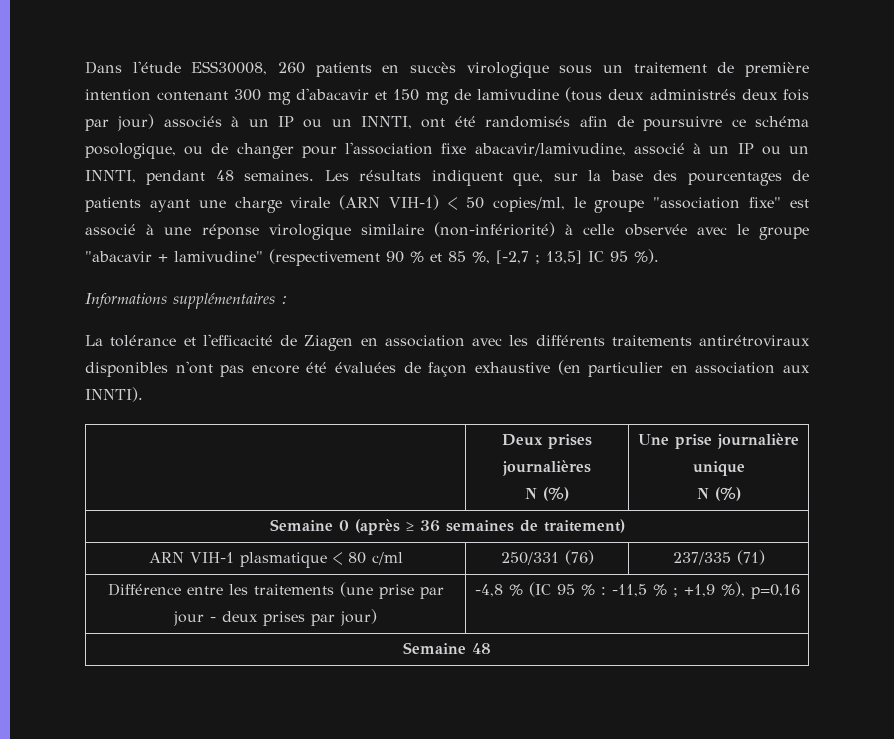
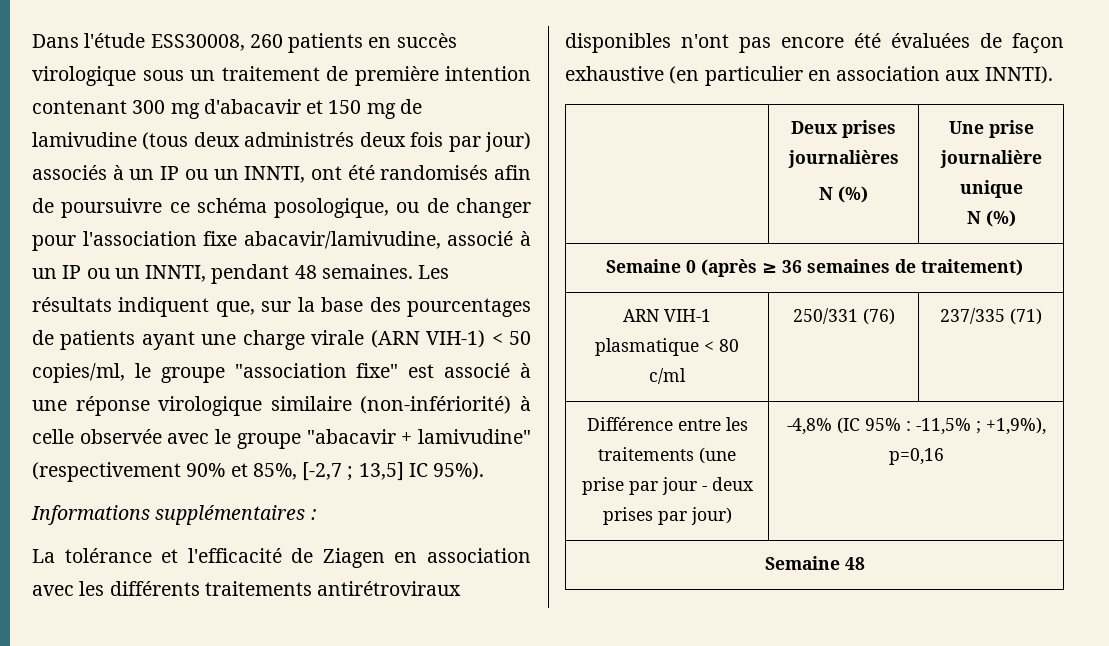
[386,251,490,264] 90 % et 85 %, -> [186,463,297,480] 90% et 85%,
[610,249,659,264] 95 %). -> [433,462,485,480] 95%).
[474,582,745,597] -4,8 % (IC 95 % : -11,5 % ; +1,9 %), -> [786,417,1046,435] -4,8% (IC 95% : -11,5% ; +1,9%),

